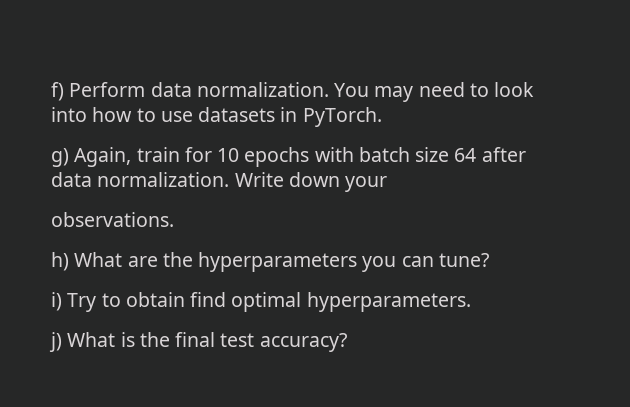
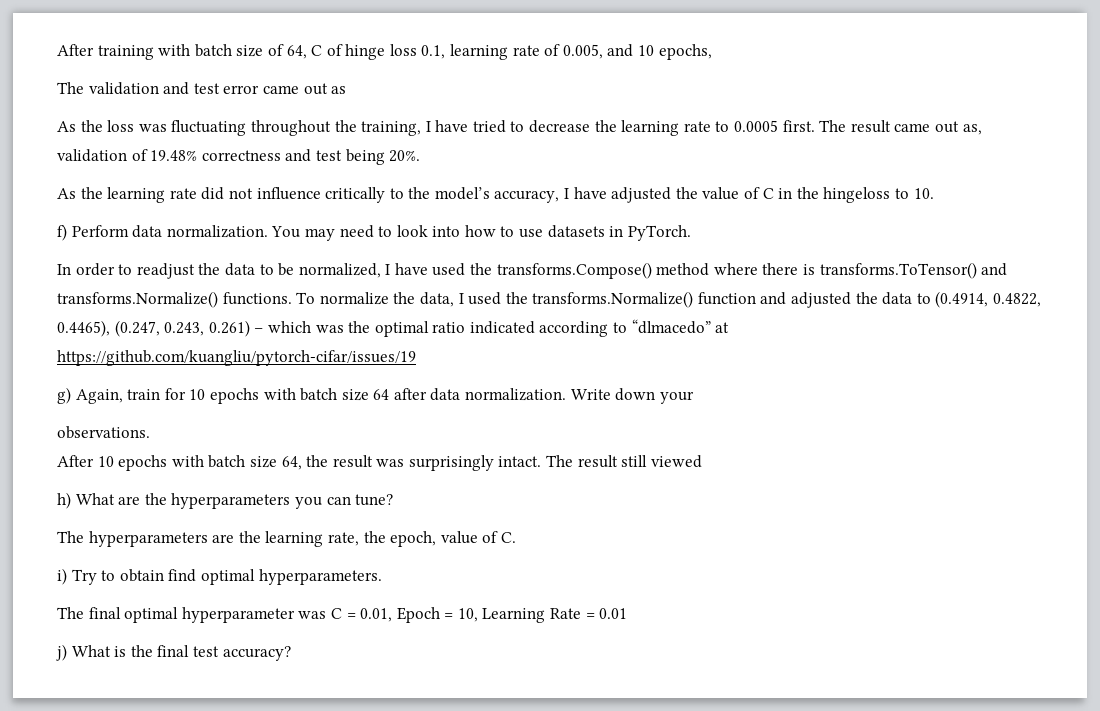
(51, 91) none -> [57,44,712,60] [57,82,347,95] [57,120,982,136] [57,149,421,165] [57,187,934,203] After training with batch size of 64, C of hinge loss 0.1, learning rate of 0.005, and 10 epochs, // The validation and test error came out as // As the loss was fluctuating throughout the training, I have tried to decrease the learning rate to 0.0005 first. The result came out as, validation of 19.48% correctness and test being 20%. // As the learning rate did not influence critically to the model’s accuracy, I have adjusted the value of C in the hingeloss to 10. //
(382, 117) none -> [57,262,1008,279] [57,291,1042,308] [57,319,730,337] [57,350,416,366] // In order to readjust the data to be normalized, I have used the transforms.Compose() method where there is transforms.ToTensor() and transforms.Normalize() functions. To normalize the data, I used the transforms.Normalize() function and adjusted the data to (0.4914, 0.4822, 0.4465), (0.247, 0.243, 0.261) – which was the optimal ratio indicated according to “dlmacedo” at https://github.com/kuangliu/pytorch-cifar/issues/19
(174, 219) none -> [57,455,702,471] // After 10 epochs with batch size 64, the result was surprisingly intact. The result still viewed
(489, 260) none -> [57,531,516,547] // The hyperparameters are the learning rate, the epoch, value of C.
(471, 302) none -> [57,607,628,623] // The final optimal hyperparameter was C = 0.01, Epoch = 10, Learning Rate = 0.01

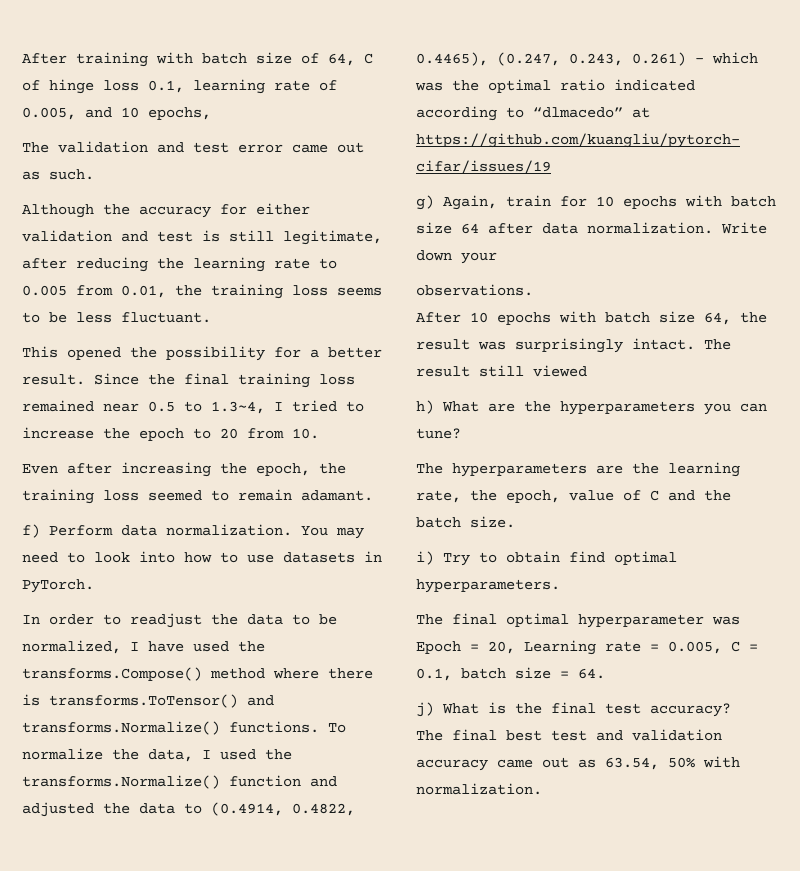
[57,120,982,136] [57,149,421,165] [57,187,934,203] // As the loss was fluctuating throughout the training, I have tried to decrease the learning rate to 0.0005 first. The result came out as, validation of 19.48% correctness and test being 20%. // As the learning rate did not influence critically to the model’s accuracy, I have adjusted the value of C in the hingeloss to 10. -> [49,169,94,180] [22,203,310,218] [22,230,382,245] [22,257,337,272] [22,284,382,299] [22,312,211,323] [22,346,382,361] [22,373,355,388] [22,400,364,414] [22,427,319,441] [22,462,346,477] [22,489,373,504] such. // Although the accuracy for either validation and test is still legitimate, after reducing the learning rate to 0.005 from 0.01, the training loss seems to be less fluctuant. // This opened the possibility for a better result. Since the final training loss remained near 0.5 to 1.3~4, I tried to increase the epoch to 20 from 10. // Even after increasing the epoch, the training loss seemed to remain adamant.
[500,532,516,543] C. -> [650,490,731,501] [416,516,515,528] C and the batch size.
[330,607,628,623] C = 0.01, Epoch = 10, Learning Rate = 0.01 -> [416,640,758,655] [416,667,605,681] Epoch = 20, Learning rate = 0.005, C = 0.1, batch size = 64.
(291, 653) none -> [416,729,722,741] [416,756,740,771] [416,783,542,795] // The final best test and validation accuracy came out as 63.54, 50% with normalization.

